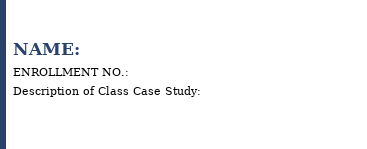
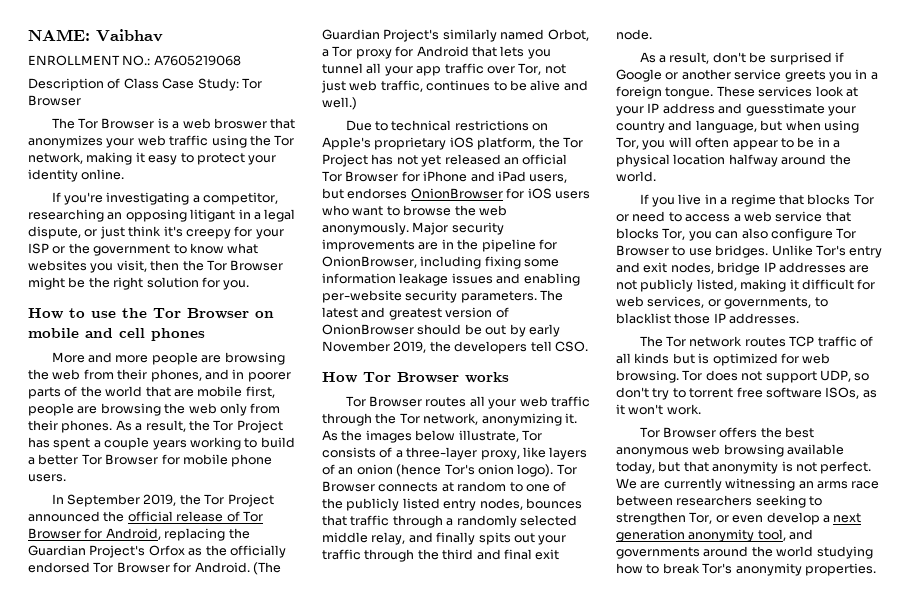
(80, 49) none -> [96,29,163,42] Vaibhav
(129, 72) none -> [153,55,241,66] A7605219068
(201, 91) none -> [241,78,262,89] [28,95,81,106] [51,118,296,129] [28,135,295,148] [28,152,277,165] [28,169,125,182] [51,192,279,205] [28,209,296,222] [28,226,284,239] [28,243,259,256] [28,260,284,273] [28,277,250,290] [28,308,274,319] [28,328,205,341] [51,352,285,365] [28,369,291,382] [28,386,275,399] [28,403,281,416] [28,420,283,433] [28,437,295,450] [28,454,273,467] [28,474,66,482] [51,494,274,507] [28,511,263,522] [28,528,250,541] [28,545,286,558] [28,562,281,575] [322,29,589,42] [322,46,551,59] [322,63,566,76] [321,80,588,93] [322,97,357,110] [345,120,549,131] [322,137,583,150] [322,154,568,167] [322,171,568,183] [322,188,590,199] [322,205,507,216] [322,222,504,235] [322,239,557,252] [322,256,560,269] [322,273,580,286] [322,290,564,303] [322,307,509,320] [322,324,560,337] [322,341,588,354] [322,372,509,383] [345,396,590,409] [322,413,577,426] [322,430,542,443] [322,447,588,460] [322,464,577,477] [322,481,567,492] [322,498,582,511] [322,515,577,528] [322,532,567,545] [322,549,560,562] [616,29,652,40] [639,52,844,65] [616,69,878,82] [616,86,858,99] [616,103,856,116] [616,120,859,133] [616,137,840,150] [616,154,851,167] [616,171,656,182] [639,194,874,207] [616,211,851,222] [616,228,857,241] [616,245,883,258] [616,262,870,275] [616,279,876,292] [616,296,828,309] [616,313,800,324] [639,336,873,347] [616,353,831,366] [616,370,870,383] [616,387,877,400] [616,404,701,415] [639,427,815,438] [616,444,845,457] [616,461,872,474] [616,478,880,491] [616,495,823,508] [616,512,862,525] [616,529,814,542] [616,546,873,559] [616,563,876,576] Tor Browser // The Tor Browser is a web broswer that anonymizes your web traffic using the Tor network, making it easy to protect your identity online. // If you're investigating a competitor, researching an opposing litigant in a legal dispute, or just think it's creepy for your ISP or the government to know what websites you visit, then the Tor Browser might be the right solution for you. // How to use the Tor Browser on mobile and cell phones // More and more people are browsing the web from their phones, and in poorer parts of the world that are mobile first, people are browsing the web only from their phones. As a result, the Tor Project has spent a couple years working to build a better Tor Browser for mobile phone users. // In September 2019, the Tor Project announced the official release of Tor Browser for Android, replacing the Guardian Project's Orfox as the officially endorsed Tor Browser for Android. (The Guardian Project's similarly named Orbot, a Tor proxy for Android that lets you tunnel all your app traffic over Tor, not just web traffic, continues to be alive and well.) // Due to technical restrictions on Apple's proprietary iOS platform, the Tor Project has not yet released an official Tor Browser for iPhone and iPad users, but endorses OnionBrowser for iOS users who want to browse the web anonymously. Major security improvements are in the pipeline for OnionBrowser, including fixing some information leakage issues and enabling per-website security parameters. The latest and greatest version of OnionBrowser should be out by early November 2019, the developers tell CSO. // How Tor Browser works // Tor Browser routes all your web traffic through the Tor network, anonymizing it. As the images below illustrate, Tor consists of a three-layer proxy, like layers of an onion (hence Tor's onion logo). Tor Browser connects at random to one of the publicly listed entry nodes, bounces that traffic through a randomly selected middle relay, and finally spits out your traffic through the third and final exit node. // As a result, don't be surprised if Google or another service greets you in a foreign tongue. These services look at your IP address and guesstimate your country and language, but when using Tor, you will often appear to be in a physical location halfway around the world. // If you live in a regime that blocks Tor or need to access a web service that blocks Tor, you can also configure Tor Browser to use bridges. Unlike Tor's entry and exit nodes, bridge IP addresses are not publicly listed, making it difficult for web services, or governments, to blacklist those IP addresses. // The Tor network routes TCP traffic of all kinds but is optimized for web browsing. Tor does not support UDP, so don't try to torrent free software ISOs, as it won't work. // Tor Browser offers the best anonymous web browsing available today, but that anonymity is not perfect. We are currently witnessing an arms race between researchers seeking to strengthen Tor, or even develop a next generation anonymity tool, and governments around the world studying how to break Tor's anonymity properties.

